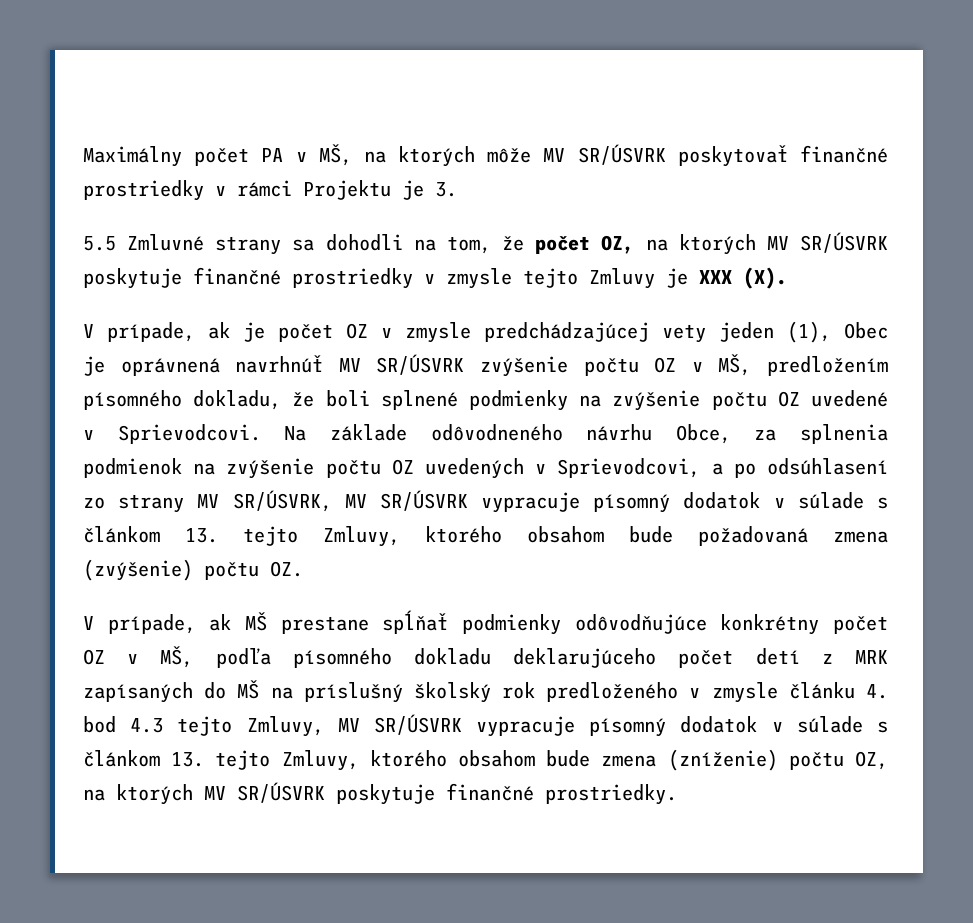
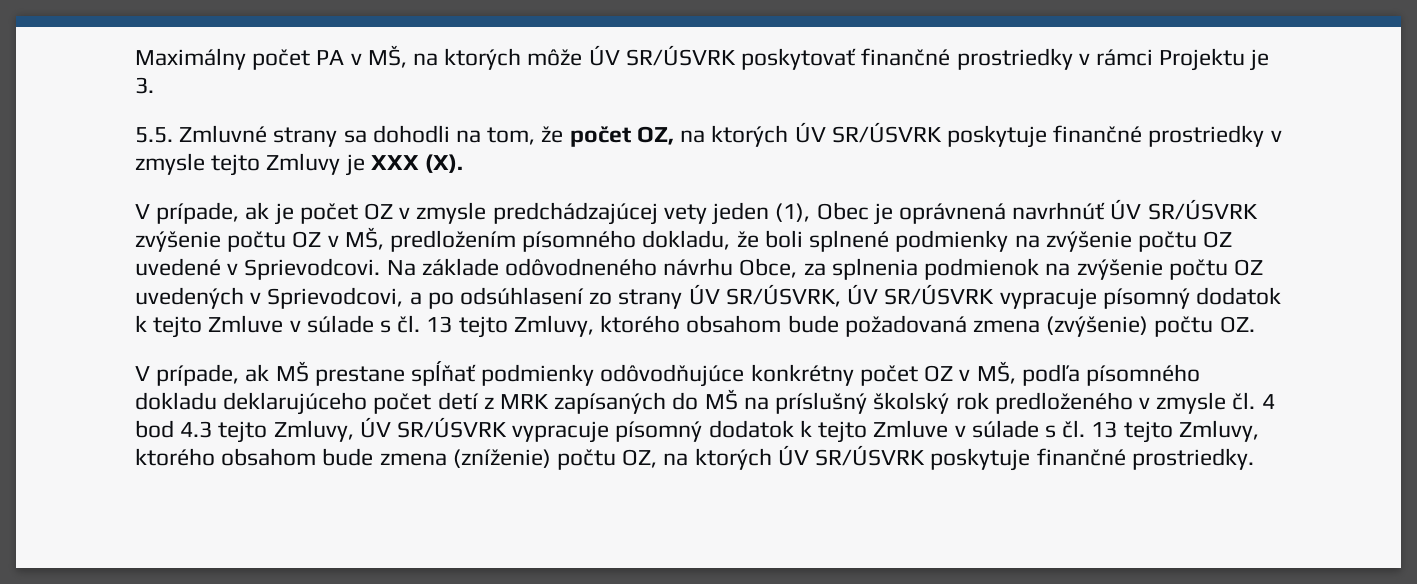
[543,148,566,162] MV -> [588,45,620,66] ÚV
[83,236,116,251] 5.5 -> [135,127,173,143] 5.5.
[766,236,789,250] MV -> [794,122,826,143] ÚV
[338,358,361,372] MV -> [1110,199,1142,220] ÚV
[197,490,888,513] [83,526,218,543] MV SR/ÚSVRK, MV SR/ÚSVRK vypracuje písomný dodatok v súlade s článkom 13. -> [688,284,1281,310] [135,315,453,338] ÚV SR/ÚSVRK, ÚV SR/ÚSVRK vypracuje písomný dodatok k tejto Zmluve v súlade s čl. 13
[788,682,888,699] článku 4. -> [1232,392,1275,410] čl. 4
[337,714,888,737] [83,750,205,767] MV SR/ÚSVRK vypracuje písomný dodatok v súlade s článkom 13. -> [359,417,1118,443] ÚV SR/ÚSVRK vypracuje písomný dodatok k tejto Zmluve v súlade s čl. 13
[204,786,226,800] MV -> [777,445,809,466] ÚV

